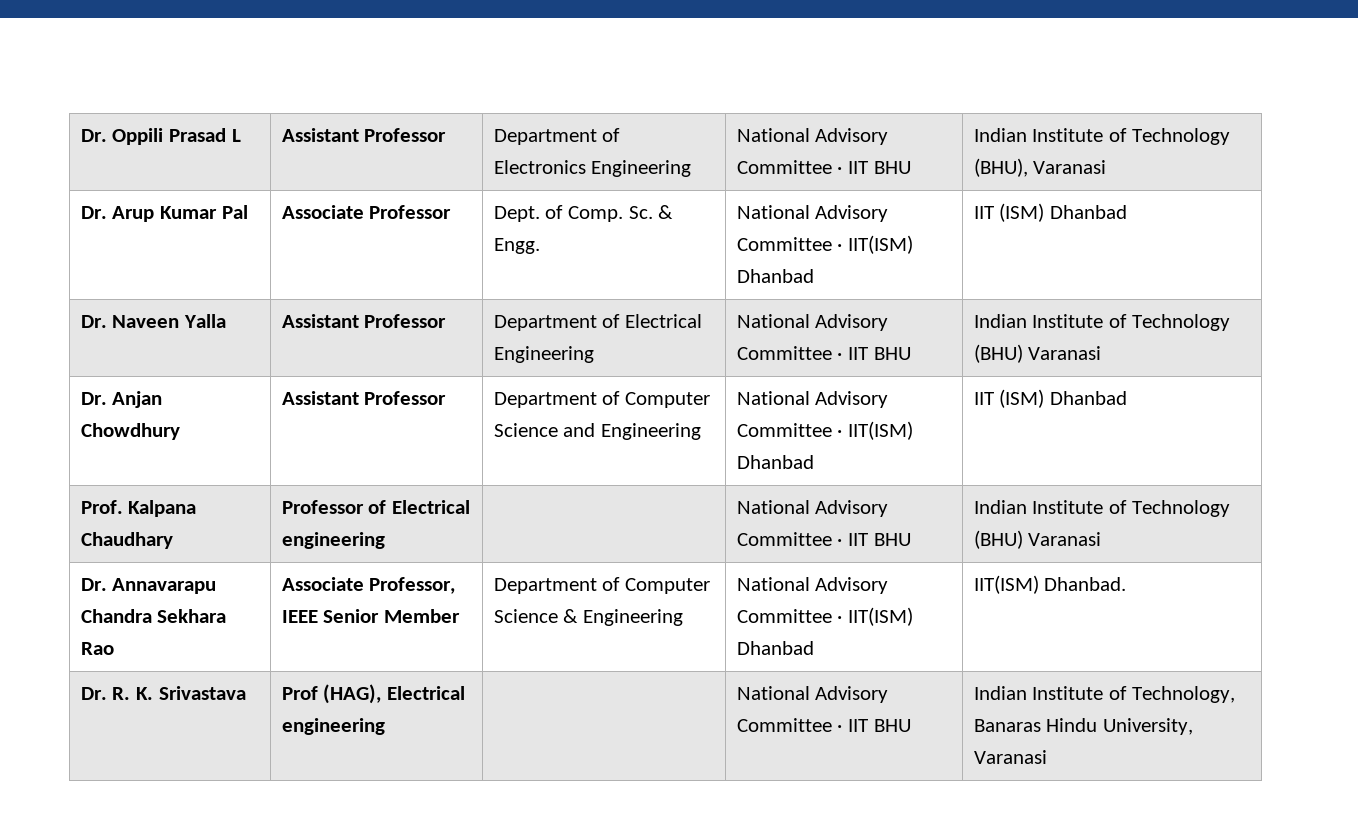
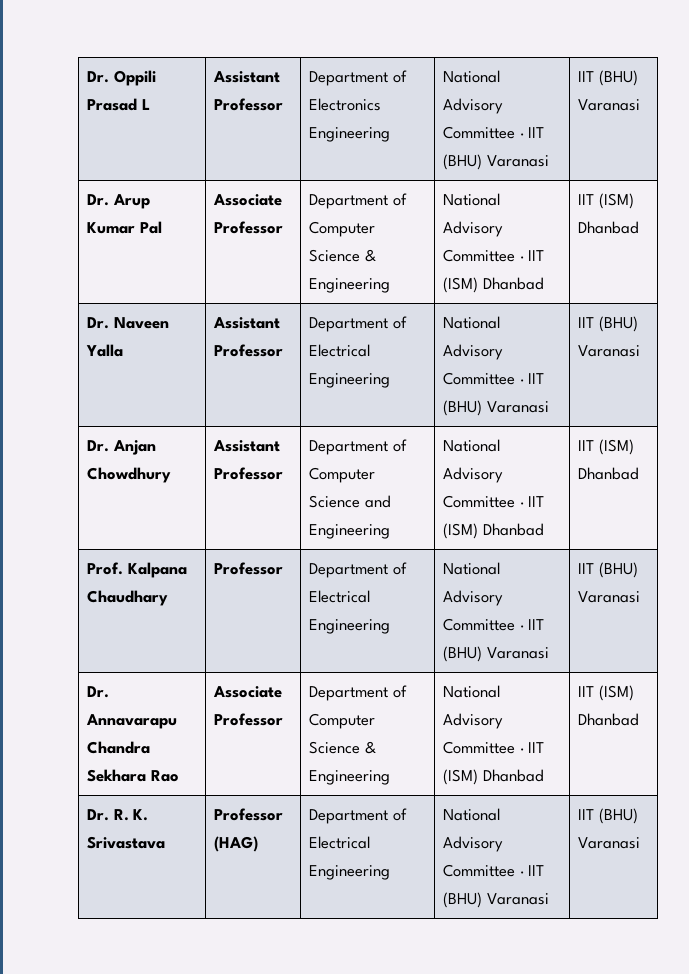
[873,161,911,174] [973,128,1230,145] [973,158,1028,177] BHU | Indian Institute of Technology (BHU), -> [443,154,549,170] [578,70,638,86] (BHU) Varanasi | IIT (BHU)
[493,205,674,222] [493,238,540,254] [736,205,889,222] [736,235,913,254] Dept. of Comp. Sc. & Engg. | National Advisory Committee · IIT(ISM) -> [309,193,407,209] [309,221,376,237] [309,249,376,262] [309,278,391,293] [443,193,501,206] [443,221,504,237] [443,249,545,262] [443,277,479,293] Department of Computer Science & Engineering | National Advisory Committee · IIT (ISM)
[873,347,911,360] [973,314,1230,331] BHU | Indian Institute of Technology -> [443,400,549,416] [578,317,595,328] (BHU) Varanasi | IIT
[847,421,913,440] IIT(ISM) -> [528,496,545,507] [443,523,479,539] IIT (ISM)
[368,500,470,514] [281,532,385,549] [736,500,889,517] [736,532,911,546] [973,500,1230,517] of Electrical engineering | | National Advisory Committee · IIT BHU | Indian Institute of Technology -> [309,562,407,578] [309,590,371,603] [309,619,391,634] [443,562,501,575] [443,590,504,606] [443,618,545,631] [443,646,549,662] [578,563,595,574] | Department of Electrical Engineering | National Advisory Committee · IIT (BHU) Varanasi | IIT
[369,577,456,594] [281,609,460,623] Professor, IEEE Senior Member -> [214,713,284,726] Professor
[847,607,913,626] [736,641,814,655] [973,575,1127,594] IIT(ISM) Dhanbad | IIT(ISM) Dhanbad. -> [528,742,545,753] [443,769,544,785] [578,685,634,701] [578,713,640,726] IIT (ISM) Dhanbad | IIT (ISM) Dhanbad
[281,684,465,704] [281,718,385,735] [736,686,889,703] [736,718,911,732] [973,686,1235,703] [973,718,1193,735] Prof (HAG), Electrical engineering | | National Advisory Committee · IIT BHU | Indian Institute of Technology, Banaras Hindu University, -> [214,808,284,821] [214,836,259,852] [309,808,407,824] [309,836,371,849] [309,865,391,880] [443,808,501,821] [443,836,504,852] [443,864,545,877] [443,892,549,908] [578,808,638,824] Professor (HAG) | Department of Electrical Engineering | National Advisory Committee · IIT (BHU) Varanasi | IIT (BHU)

